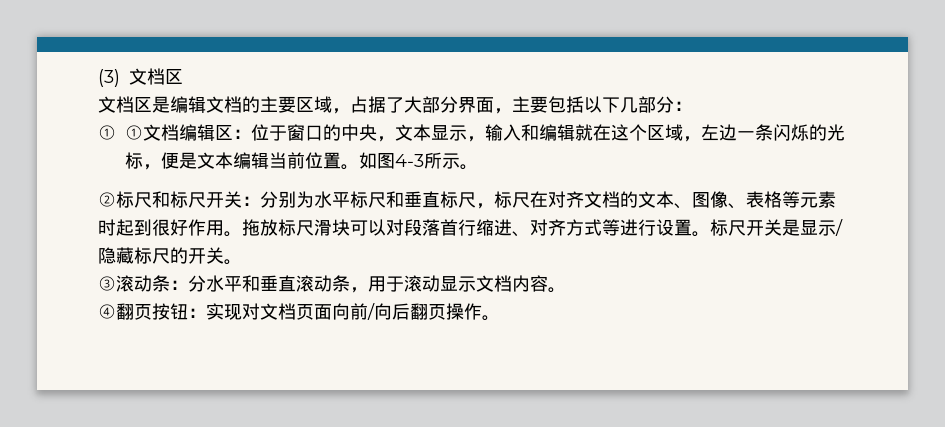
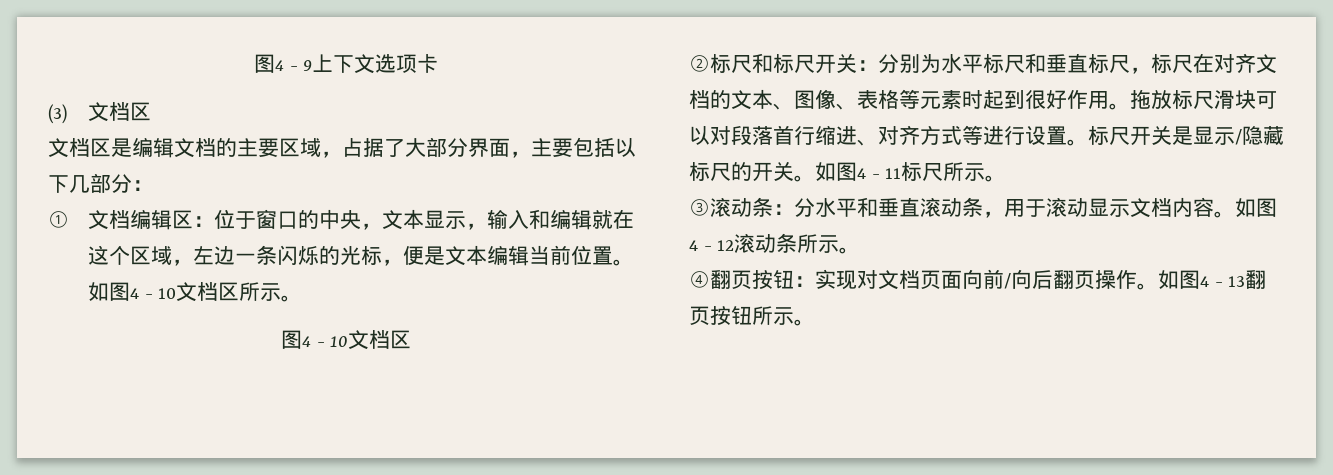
(98, 78) none -> [253,54,439,74] 图4 - 9上下文选项卡 //
[125,125,144,140] ① -> (69, 219) none
[395,152,479,170] 4-3所示。 -> [129,282,303,302] [280,330,412,350] 4 - 10文档区所示。 // 图4 - 10文档区
(242, 262) none -> [815,162,1007,182] 如图4 - 11标尺所示。
(566, 290) none -> [1235,198,1277,217] [689,233,861,254] 如图4 - 12滚动条所示。
(500, 318) none -> [1158,270,1267,289] [689,306,815,326] 如图4 - 13翻页按钮所示。

